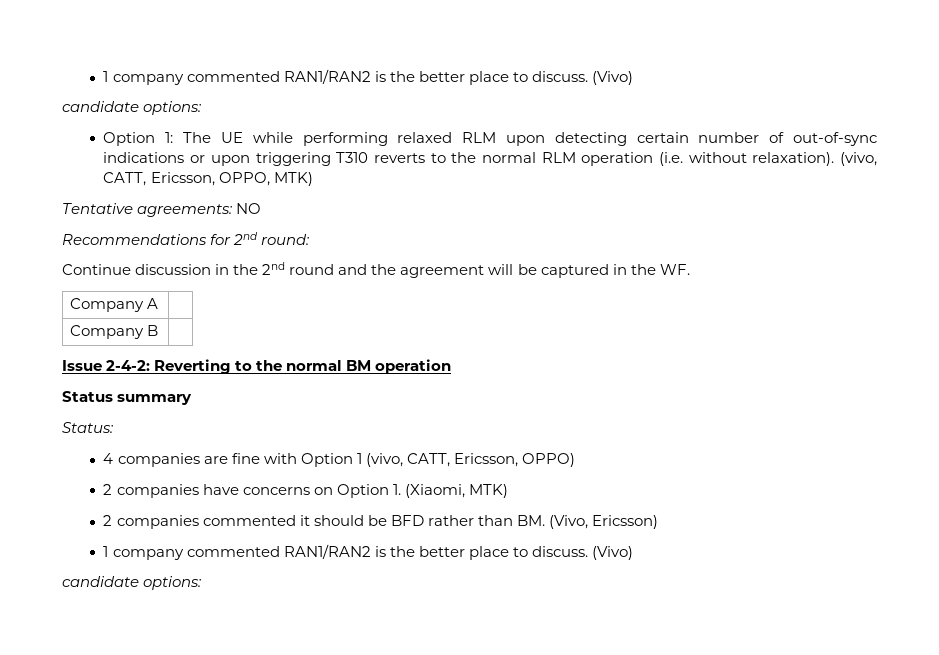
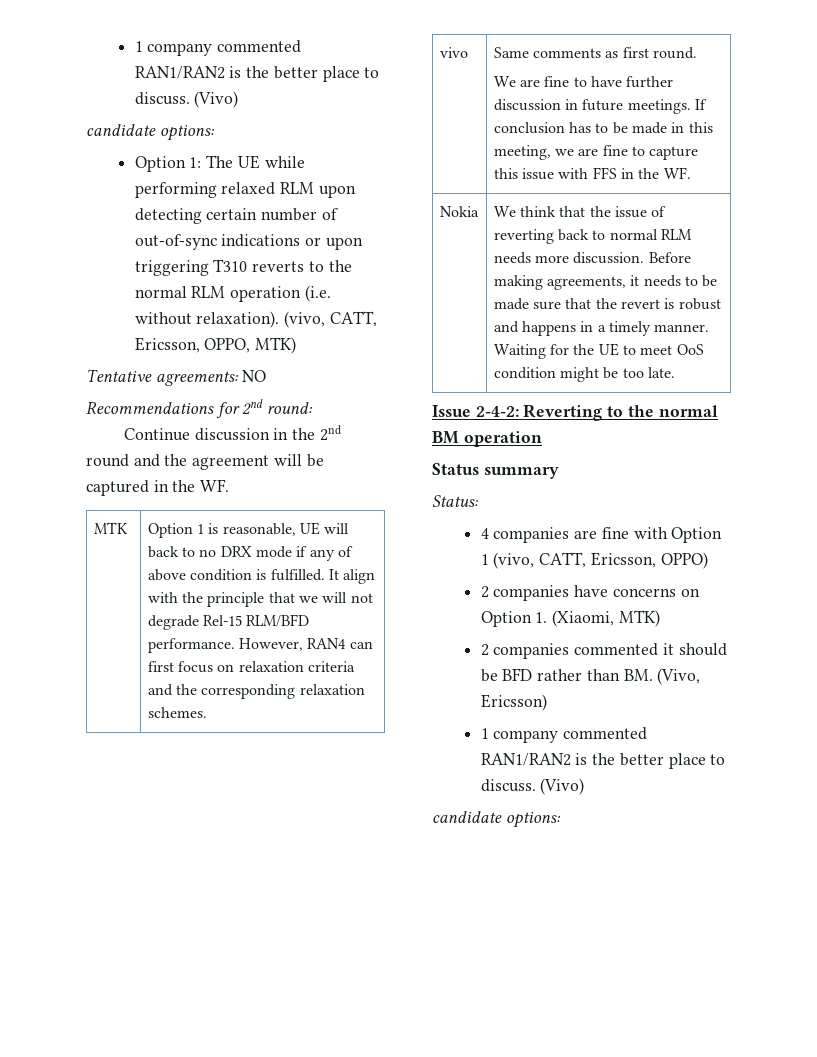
[70,298,159,312] [70,325,159,339] Company A | // Company B | -> [93,522,128,534] [147,522,350,538] [147,546,354,561] [147,569,376,584] [147,592,373,607] [147,614,310,630] [147,638,373,653] [147,661,356,673] [147,684,365,699] [147,707,207,718] [439,47,468,58] [493,47,698,59] [493,76,674,88] [493,99,708,114] [493,122,713,134] [493,145,699,160] [493,167,691,180] [439,206,479,217] [493,206,667,218] [493,229,693,244] [493,252,691,264] [493,275,718,290] [493,298,721,310] [493,321,710,336] [493,343,704,359] [493,367,676,382] MTK | Option 1 is reasonable, UE will back to no DRX mode if any of above condition is fulfilled. It align with the principle that we will not degrade Rel-15 RLM/BFD performance. However, RAN4 can first focus on relaxation criteria and the corresponding relaxation schemes. // vivo | Same comments as first round. // We are fine to have further discussion in future meetings. If conclusion has to be made in this meeting, we are fine to capture this issue with FFS in the WF. // Nokia | We think that the issue of reverting back to normal RLM needs more discussion. Before making agreements, it needs to be made sure that the revert is robust and happens in a timely manner. Waiting for the UE to meet OoS condition might be too late.

